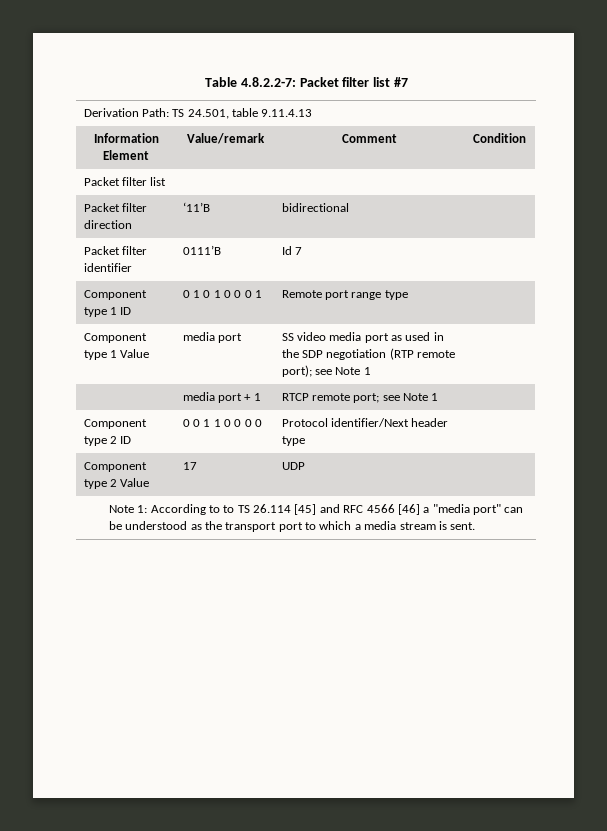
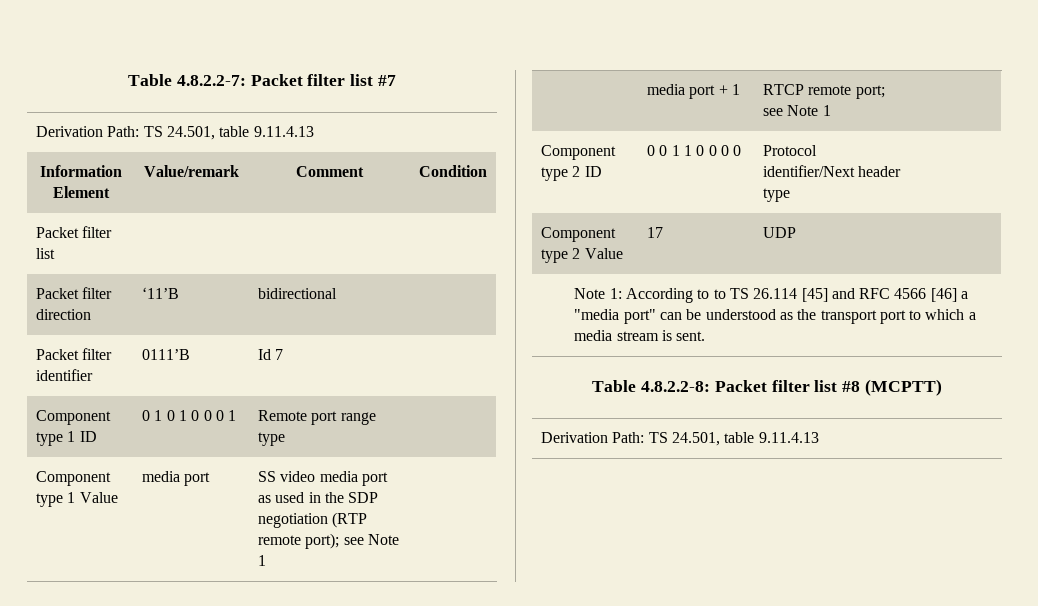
(476, 526) none -> [592,379,942,396] [540,432,819,446] // Table 4.8.2.2-8: Packet filter list #8 (MCPTT) // Derivation Path: TS 24.501, table 9.11.4.13

